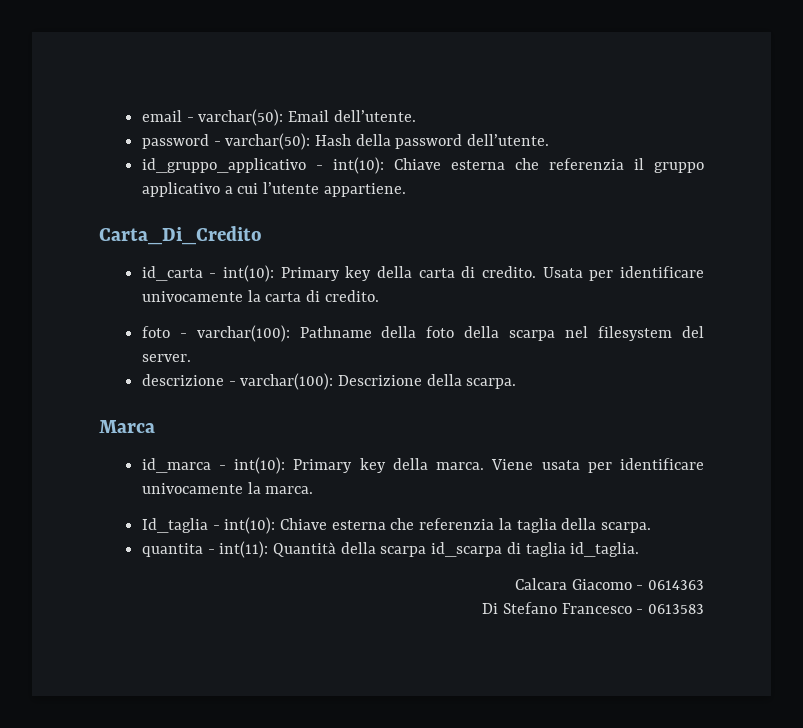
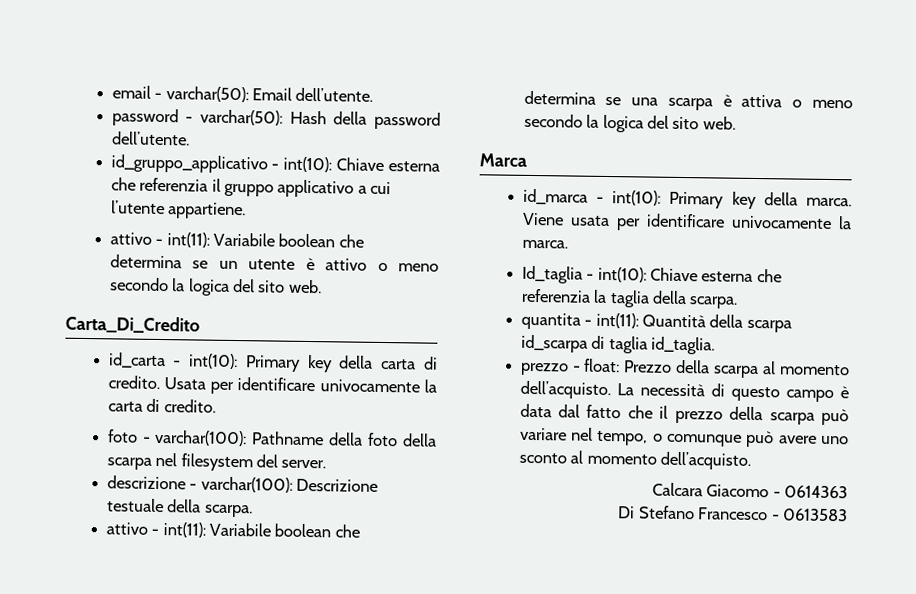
(406, 190) none -> [109,232,364,248] [109,254,440,272] [109,277,322,296] // attivo - int(11): Variabile boolean che determina se un utente è attivo o meno secondo la logica del sito web.
[426,374,517,389] della scarpa. -> [106,498,253,518] [105,522,360,538] [523,90,853,111] [523,113,736,133] testuale della scarpa. // attivo - int(11): Variabile boolean che determina se una scarpa è attiva o meno secondo la logica del sito web.
(640, 549) none -> [519,358,850,379] [519,380,849,403] [519,403,849,426] [519,427,849,448] [518,450,752,470] // prezzo - float: Prezzo della scarpa al momento dell’acquisto. La necessità di questo campo è data dal fatto che il prezzo della scarpa può variare nel tempo, o comunque può avere uno sconto al momento dell’acquisto.

